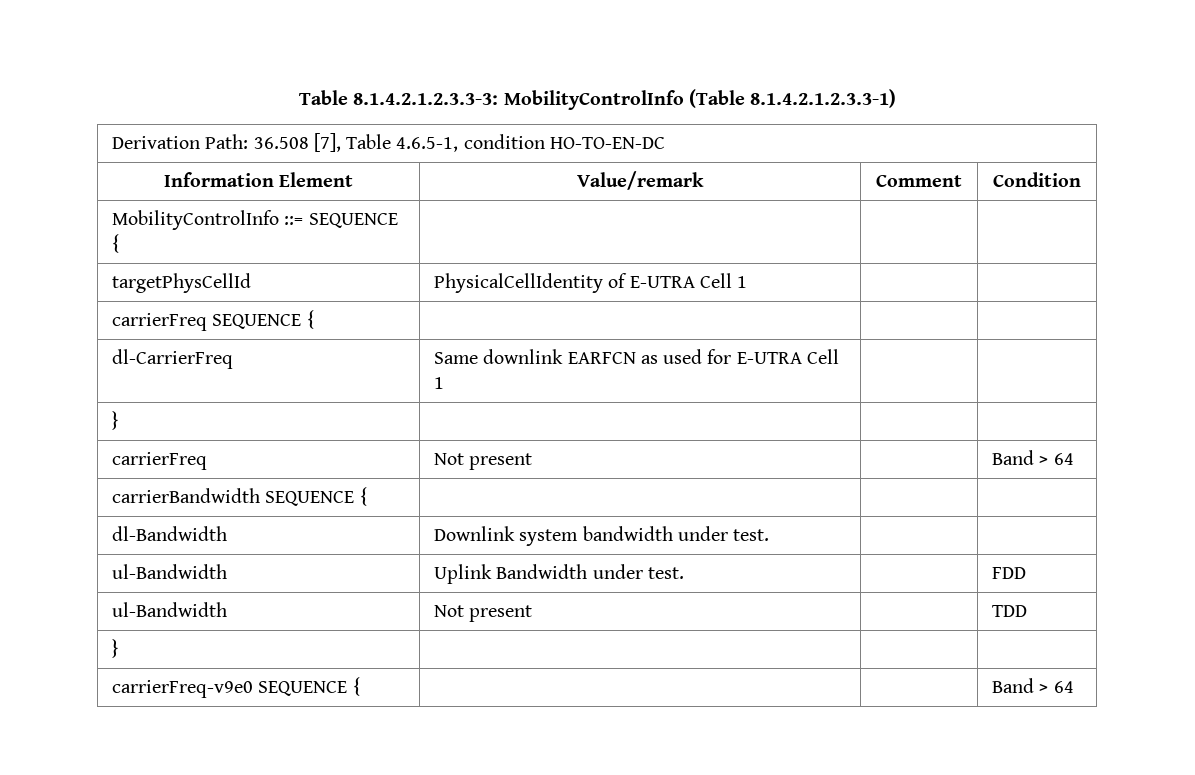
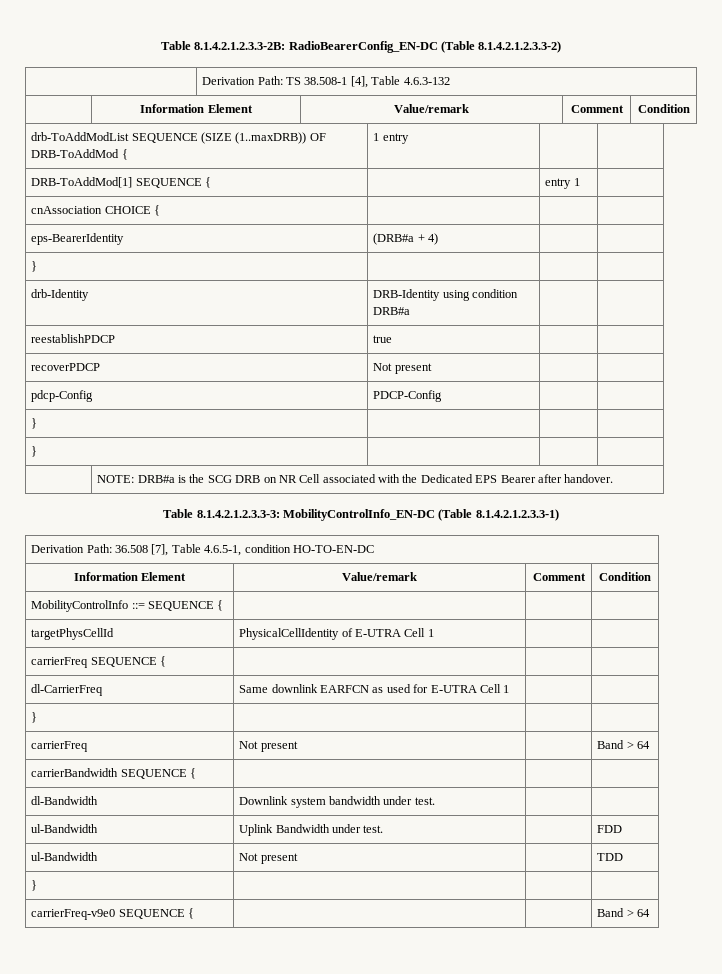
[298,90,684,110] Table 8.1.4.2.1.2.3.3-3: MobilityControlInfo -> [160,41,562,53] [202,76,450,88] [140,104,253,113] [394,104,469,113] [570,105,624,113] [637,104,690,113] [31,132,326,144] [31,149,128,160] [373,133,409,144] [31,177,212,188] [545,178,580,189] [31,205,161,216] [31,233,125,245] [373,233,439,245] [31,261,38,272] [31,289,90,301] [373,289,519,301] [373,307,411,315] [31,334,116,343] [373,335,393,343] [31,363,101,371] [373,363,432,374] [31,390,94,402] [373,390,443,402] [31,418,38,429] [31,446,38,457] [97,474,614,483] [163,509,435,521] Table 8.1.4.2.1.2.3.3-2B: RadioBearerConfig_EN-DC (Table 8.1.4.2.1.2.3.3-2) // | Derivation Path: TS 38.508-1 [4], Table 4.6.3-132 // | Information Element | Value/remark | Comment | Condition // drb-ToAddModList SEQUENCE (SIZE (1..maxDRB)) OF DRB-ToAddMod { | 1 entry | | // DRB-ToAddMod[1] SEQUENCE { | | entry 1 | // cnAssociation CHOICE { | | | // eps-BearerIdentity | (DRB#a + 4) | | // } | | | // drb-Identity | DRB-Identity using condition DRB#a | | // reestablishPDCP | true | | // recoverPDCP | Not present | | // pdcp-Config | PDCP-Config | | // } | | | // } | | | // | NOTE: DRB#a is the SCG DRB on NR Cell associated with the Dedicated EPS Bearer after handover. // Table 8.1.4.2.1.2.3.3-3: MobilityControlInfo_EN-DC

